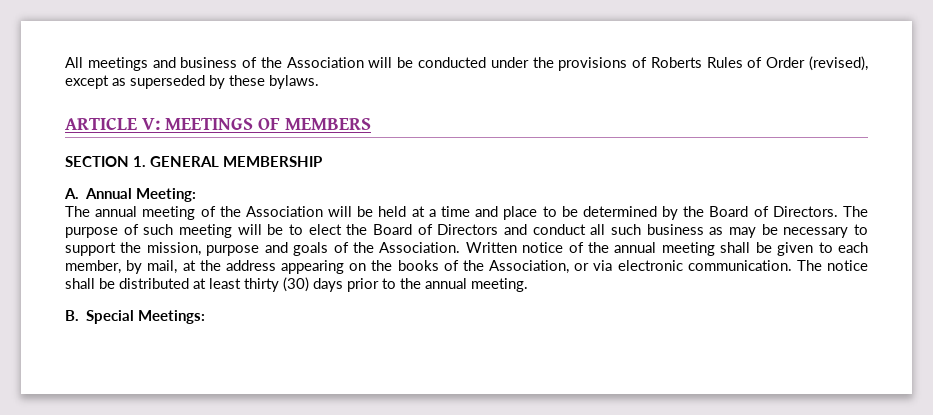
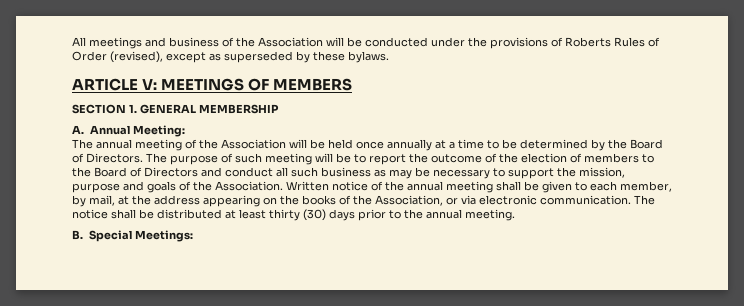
(407, 211) none -> [356,139,432,151] once annually
[475,206,538,220] and place -> (484, 144) none
[308,224,342,235] elect -> [369,153,654,165] report the outcome of the election of members to

